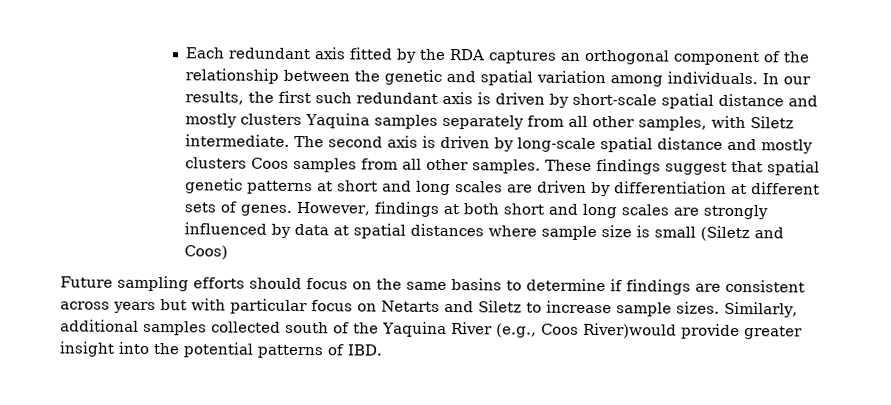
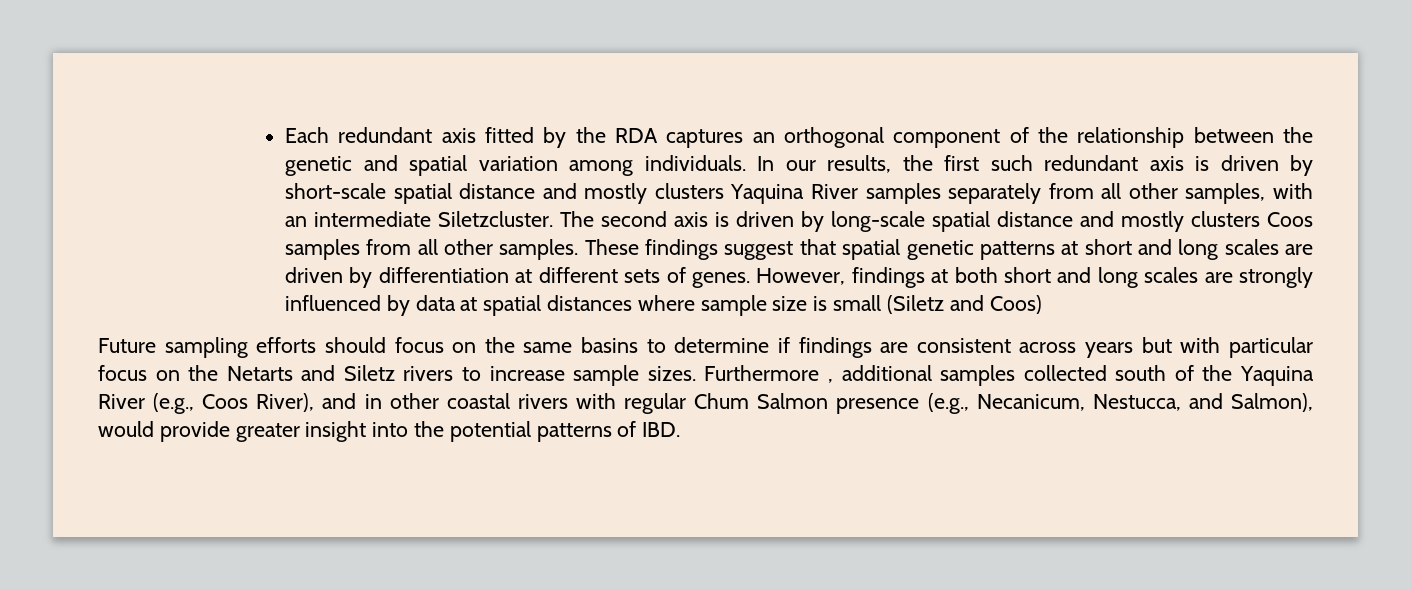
(370, 121) none -> [811,184,859,199] River
[749,116,794,129] [184,134,290,147] Siletz intermediate. -> [285,211,554,227] an intermediate Siletzcluster.
(377, 307) none -> [188,365,219,381] the
(522, 306) none -> [403,366,454,381] rivers
[724,301,798,318] Similarly, -> [704,365,833,383] Furthermore ,
[582,322,677,339] River)would -> [256,393,1313,414] [98,421,154,437] River), and in other coastal rivers with regular Chum Salmon presence (e.g., Necanicum, Nestucca, and Salmon), would

